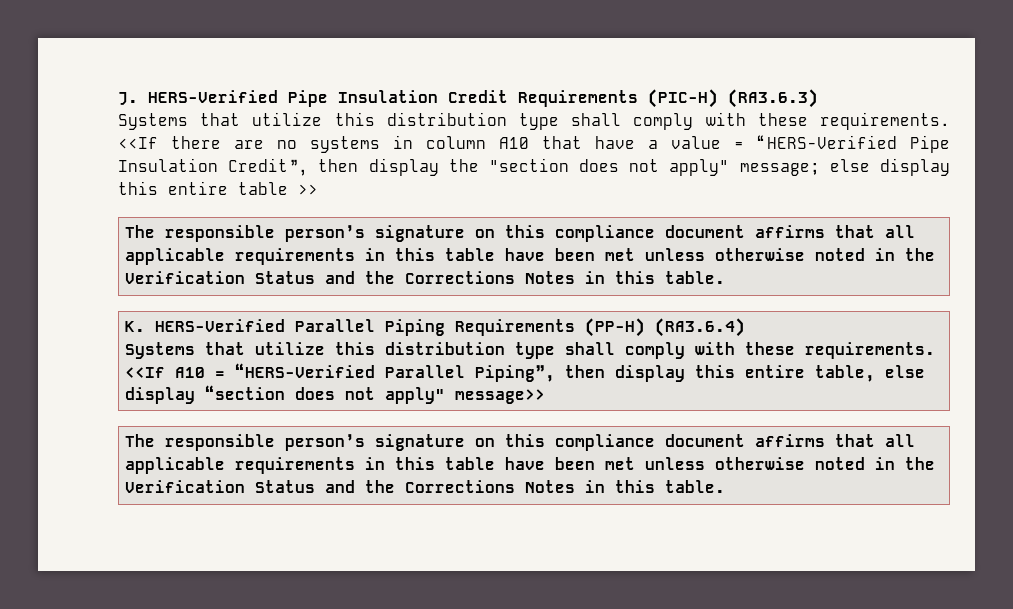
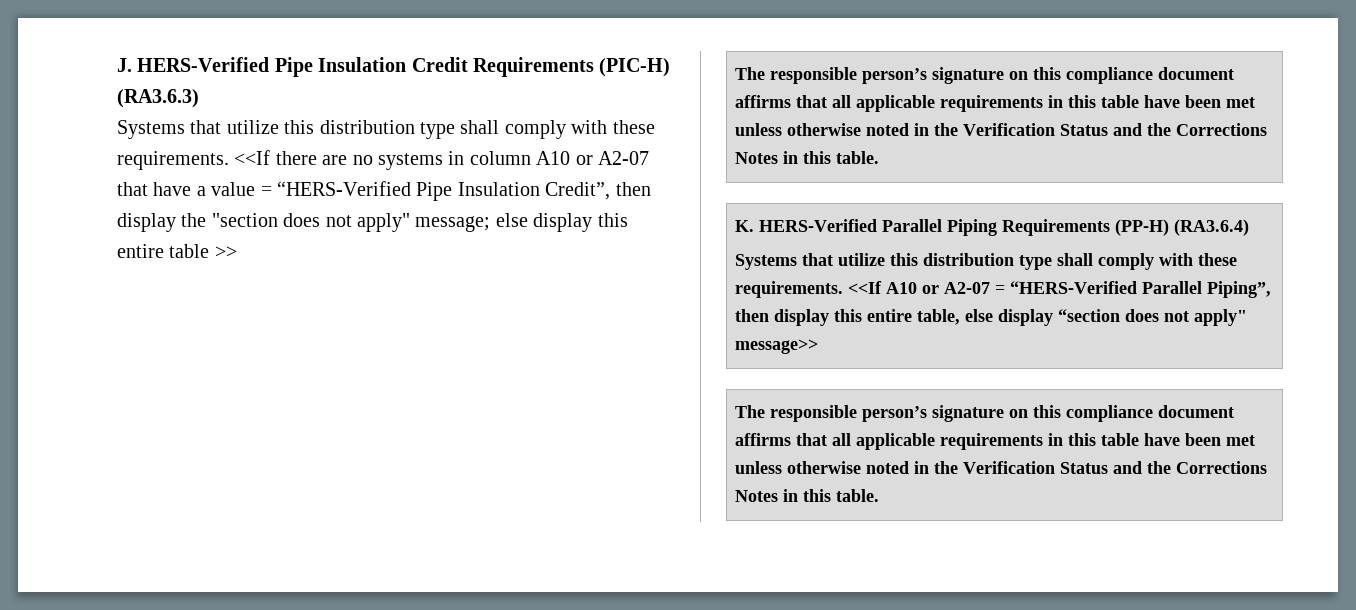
(529, 143) none -> [575,151,649,165] or A2-07
(206, 372) none -> [922,282,991,294] or A2-07

